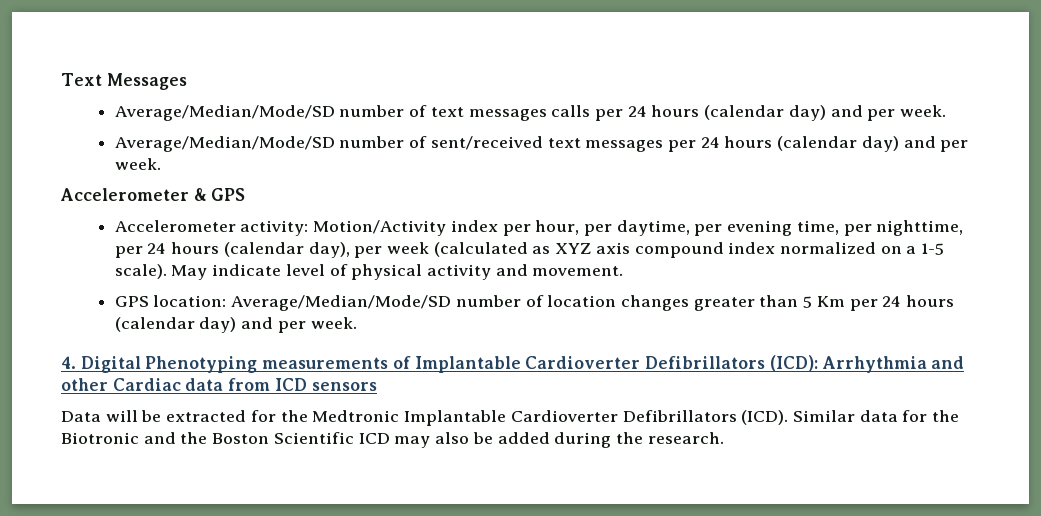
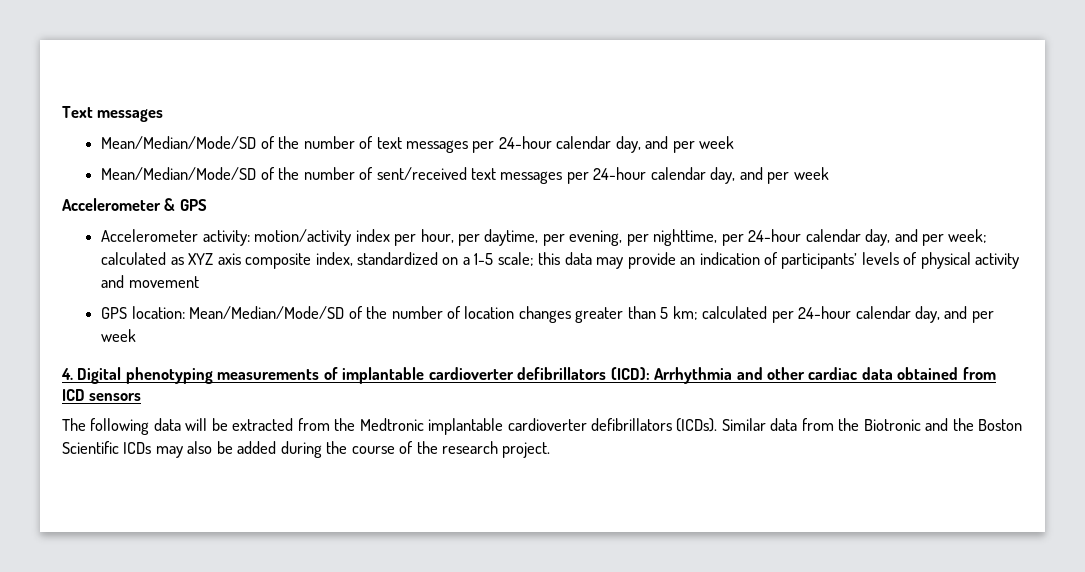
[106,73,187,90] [114,105,947,121] [114,136,335,152] Messages // Average/Median/Mode/SD number of text messages calls per 24 hours (calendar day) and per week. // Average/Median/Mode/SD -> [97,109,164,122] [101,136,735,153] [101,167,300,180] messages // Mean/Median/Mode/SD of the number of text messages per 24-hour calendar day, and per week // Mean/Median/Mode/SD of the
[700,136,969,152] [114,158,161,170] 24 hours (calendar day) and per week. -> [593,167,829,184] 24-hour calendar day, and per week
[313,220,447,236] Motion/Activity -> [254,229,352,246] motion/activity
[727,220,839,236] evening time, -> [569,230,623,246] evening,
[147,242,945,258] [114,264,325,280] 24 hours (calendar day), per week (calculated as XYZ axis compound index normalized on a 1-5 scale). May indicate level -> [748,229,988,246] [101,252,899,269] 24-hour calendar day, and per week; calculated as XYZ axis composite index, standardized on a 1-5 scale; this data may provide an indication of participants’ levels
[532,266,624,276] movement. -> [128,276,199,288] movement
[231,295,452,311] Average/Median/Mode/SD -> [189,306,388,319] Mean/Median/Mode/SD of the
[816,295,955,311] [114,317,357,333] Km per 24 hours (calendar day) and per week. -> [672,306,994,323] [101,329,137,342] km; calculated per 24-hour calendar day, and per week
[145,356,258,373] Phenotyping -> [125,367,213,384] phenotyping
[414,356,766,373] Implantable Cardioverter Defibrillators -> [342,367,607,384] implantable cardioverter defibrillators
[112,378,224,391] Cardiac data -> [808,367,959,380] cardiac data obtained
[61,411,101,422] Data -> [62,418,181,435] The following data
[250,410,276,422] for -> [297,418,330,431] from
[404,410,789,426] Implantable Cardioverter Defibrillators (ICD). -> [428,418,718,435] implantable cardioverter defibrillators (ICDs).
[902,410,928,422] for -> [801,418,834,431] from
[358,433,390,444] ICD -> [123,442,152,454] ICDs
[647,432,724,444] research. -> [351,441,551,458] course of the research project.

